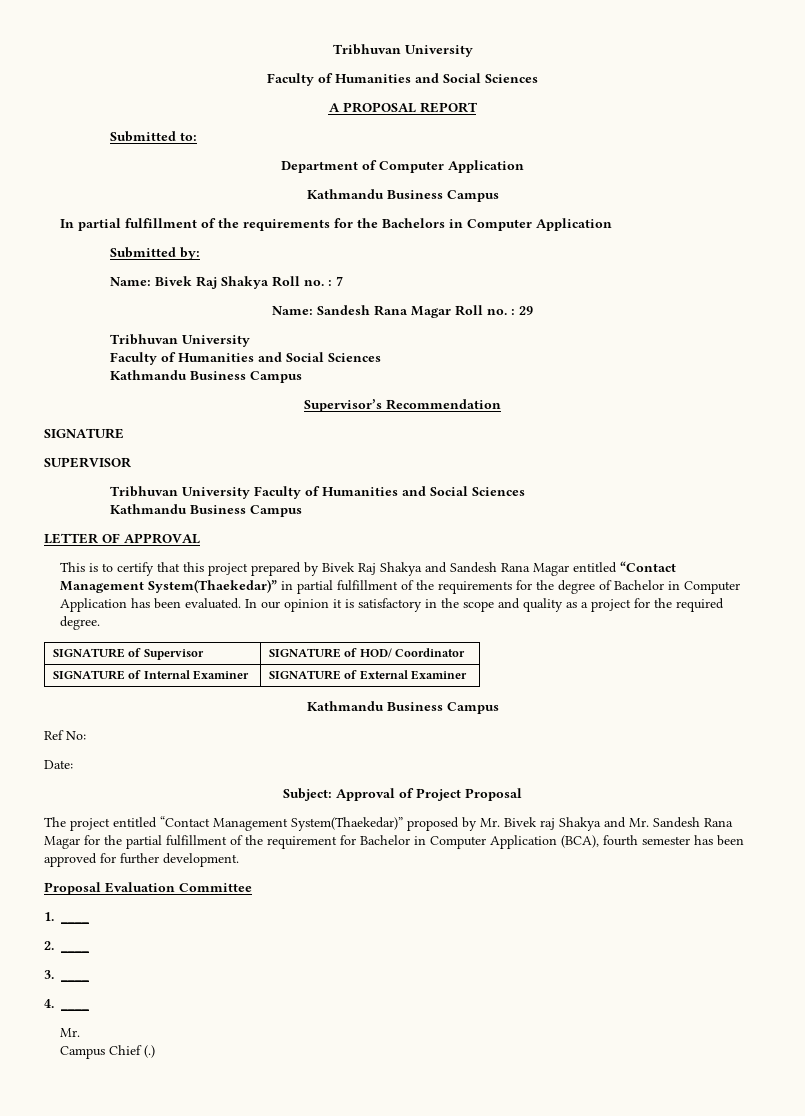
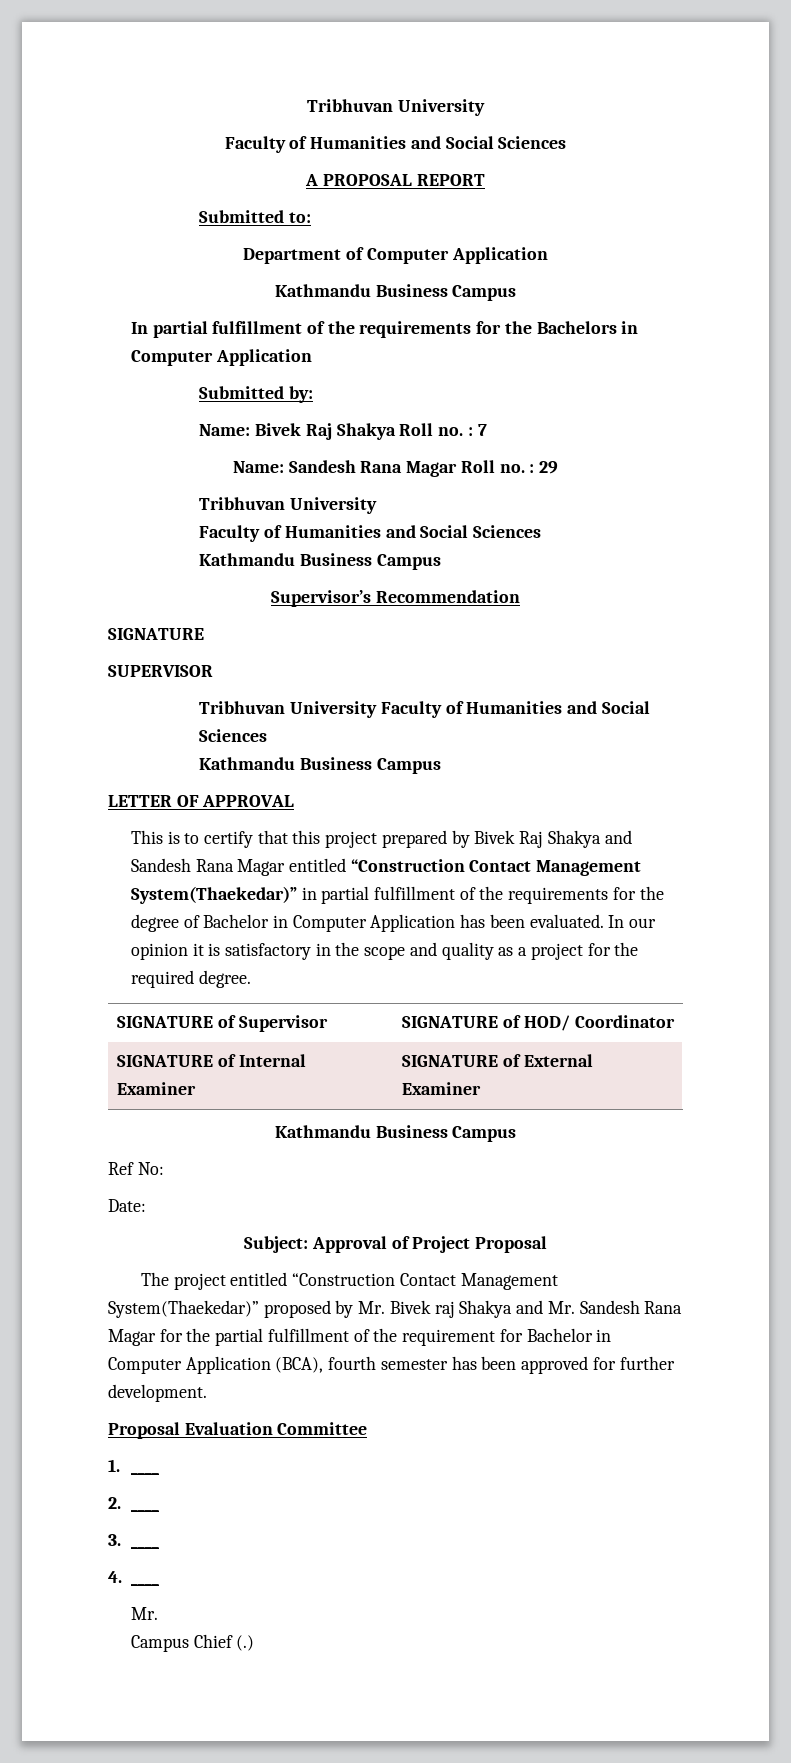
[620,561,677,572] “Contact -> [350,859,532,872] “Construction Contact
[160,816,210,827] “Contact -> [292,1273,456,1286] “Construction Contact

